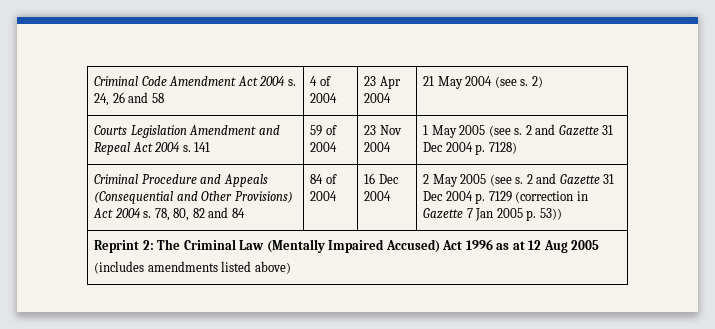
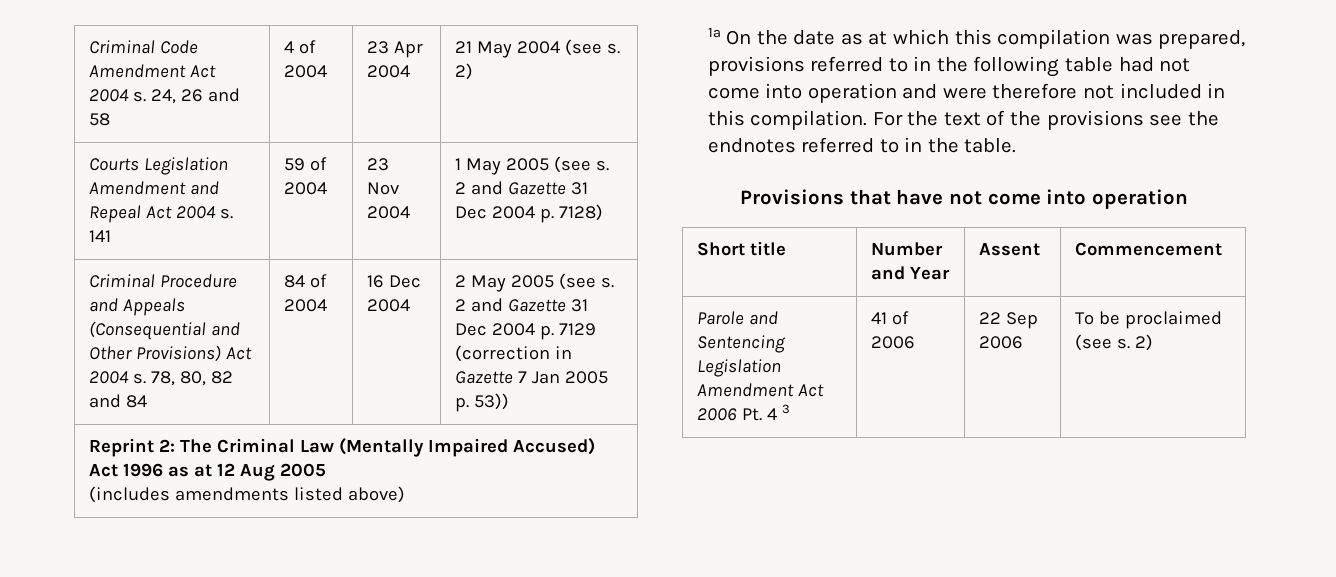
(291, 267) none -> [707,27,1246,49] [707,56,1191,77] [707,83,1226,103] [707,110,1219,130] [707,137,1017,153] [740,189,1188,209] [697,241,787,256] [871,242,944,256] [871,266,951,280] [979,243,1041,256] [1075,242,1223,256] [697,311,779,325] [697,335,786,353] [697,359,782,377] [697,383,825,397] [697,404,791,421] [871,311,910,325] [871,336,916,349] [979,312,1039,329] [979,336,1024,349] [1075,311,1223,329] [1075,334,1154,351] // 1a On the date as at which this compilation was prepared, provisions referred to in the following table had not come into operation and were therefore not included in this compilation. For the text of the provisions see the endnotes referred to in the table. // Provisions that have not come into operation // Short title | Number and Year | Assent | Commencement // Parole and Sentencing Legislation Amendment Act 2006 Pt. 4 3 | 41 of 2006 | 22 Sep 2006 | To be proclaimed (see s. 2)

